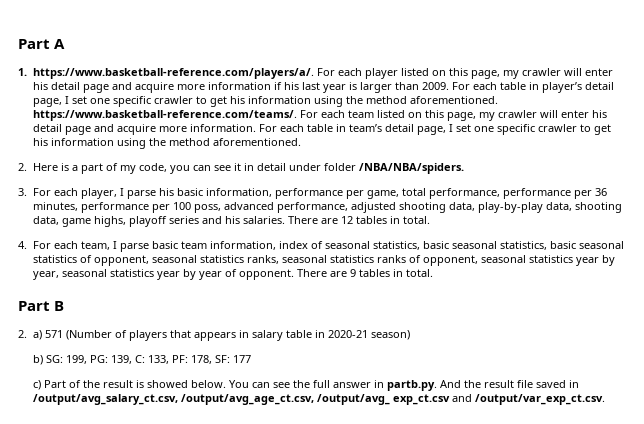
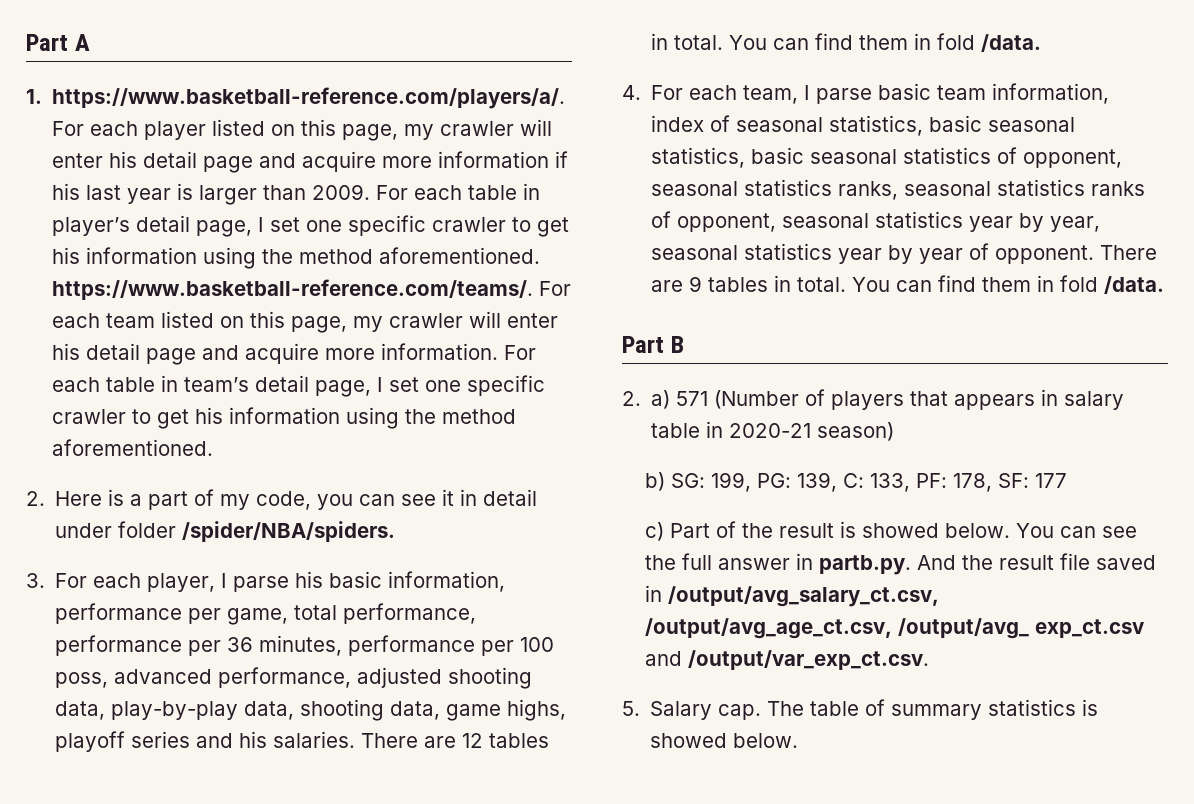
[359,163,465,174] /NBA/NBA/spiders. -> [182,521,396,542] /spider/NBA/spiders.
(431, 220) none -> [729,33,1042,52] You can find them in fold /data.
(434, 273) none -> [852,275,1165,294] You can find them in fold /data.
(606, 399) none -> [622,699,1099,720] [650,733,799,748] // 5. Salary cap. The table of summary statistics is showed below.

